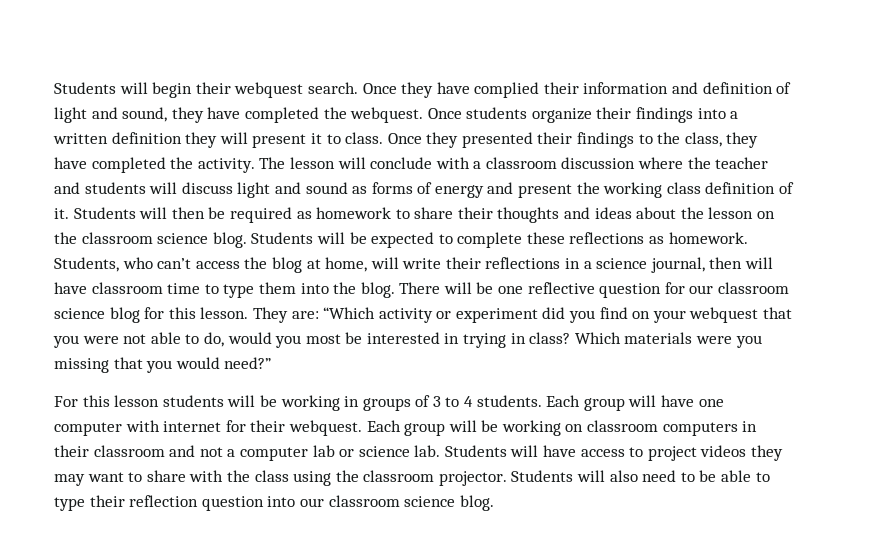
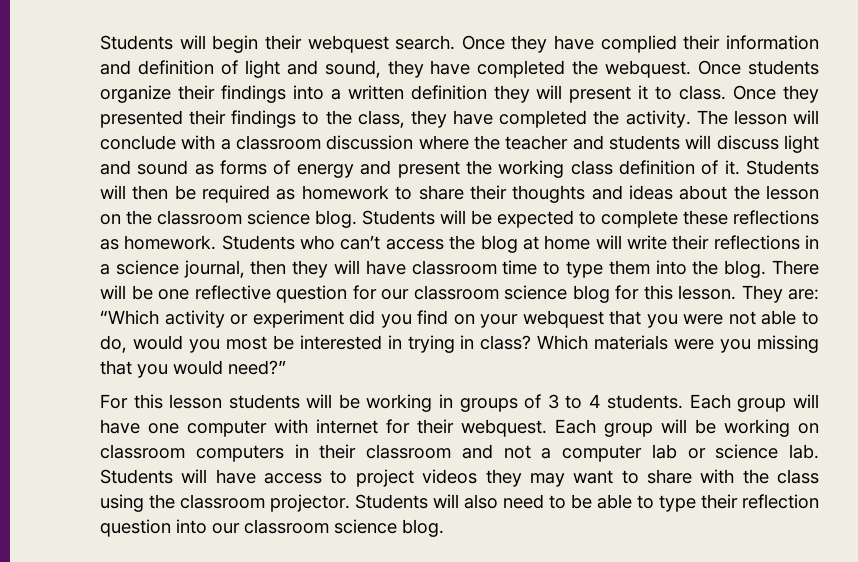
[54,257,119,272] Students, -> [221,235,295,250] Students
[325,257,368,272] home, -> [544,235,591,250] home
(743, 263) none -> [292,260,329,278] they

